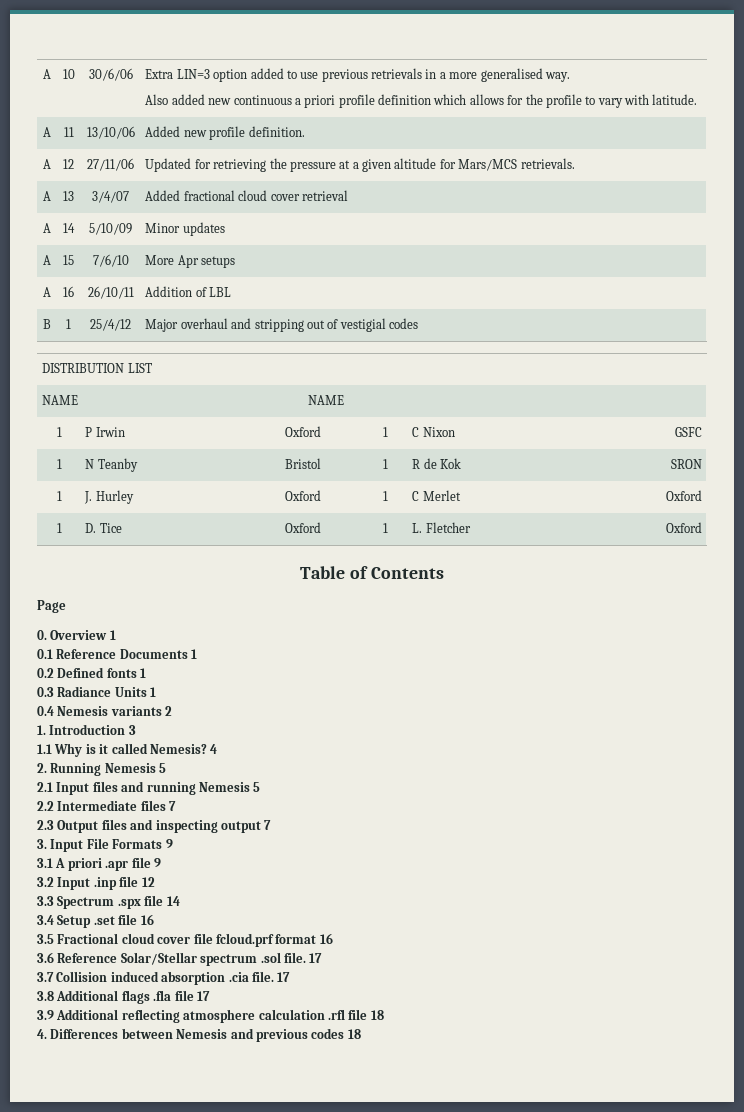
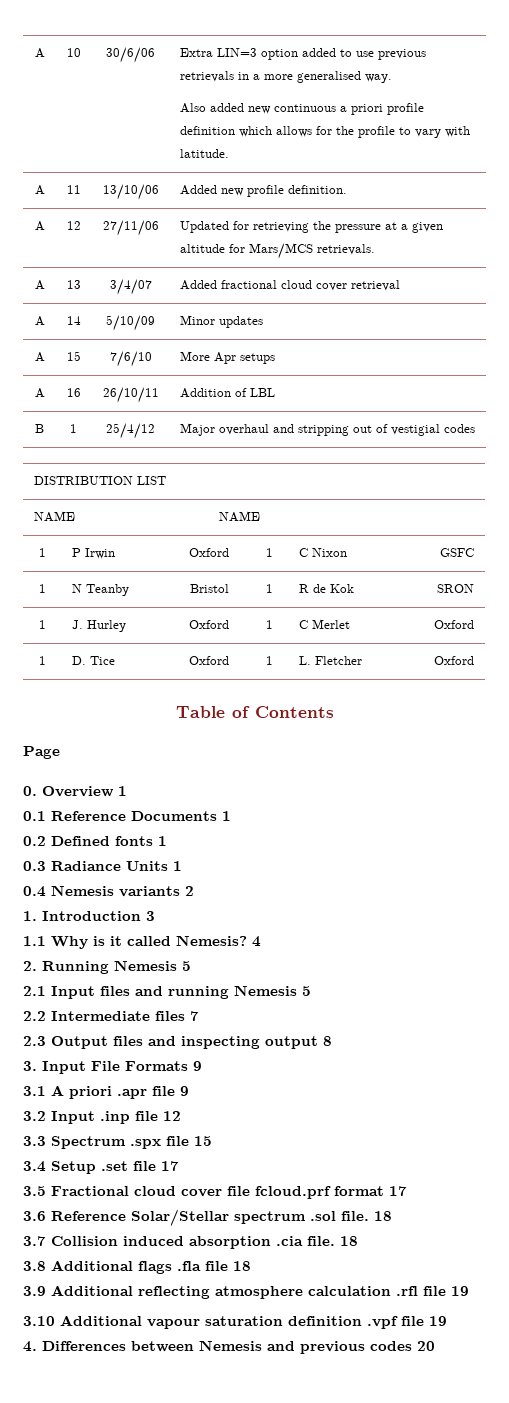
[264,820,272,830] 7 -> [323,1036,332,1046] 8
[166,896,180,906] 14 -> [194,1136,212,1146] 15
[140,914,154,925] 16 -> [161,1161,179,1171] 17
[319,933,333,944] 16 -> [389,1186,407,1196] 17
[309,953,323,963] 17 -> [374,1211,392,1221] 18
[277,972,291,982] 17 -> [340,1236,358,1246] 18
[196,991,210,1001] 17 -> [233,1261,251,1271] 18
[370,1010,384,1020] 18 -> [451,1286,469,1296] [23,1315,447,1329] 19 // 3.10 Additional vapour saturation definition .vpf file 19
[347,1029,361,1039] 18 -> [417,1341,435,1351] 20

